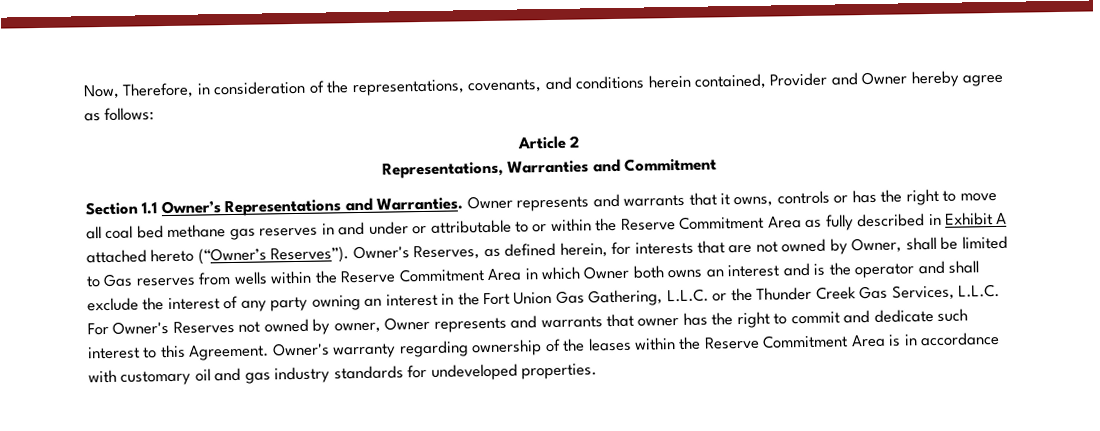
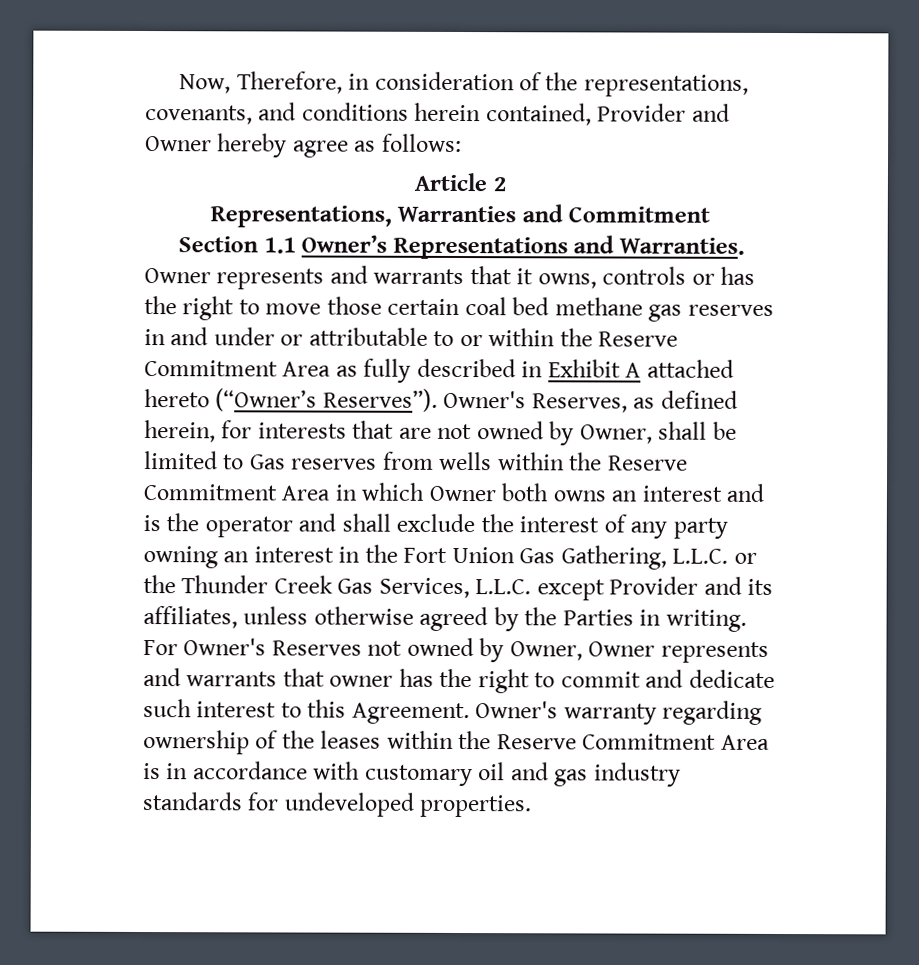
[86,226,102,240] all -> [326,296,461,316] those certain
(1001, 290) none -> [536,576,774,601] [143,606,747,632] except Provider and its affiliates, unless otherwise agreed by the Parties in writing.
[333,322,381,334] owner, -> [509,641,583,661] Owner,

